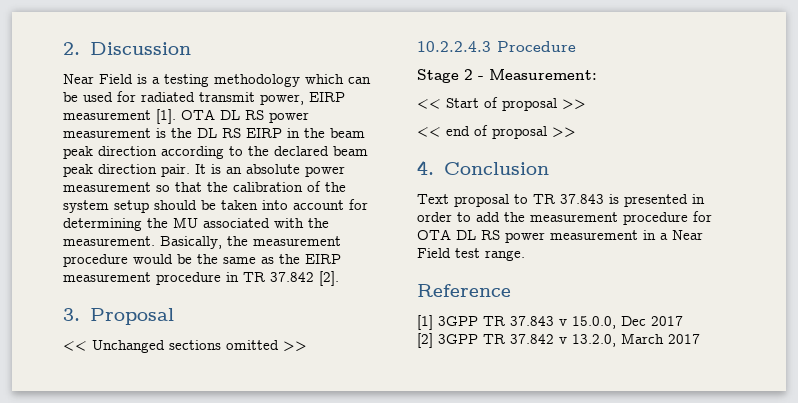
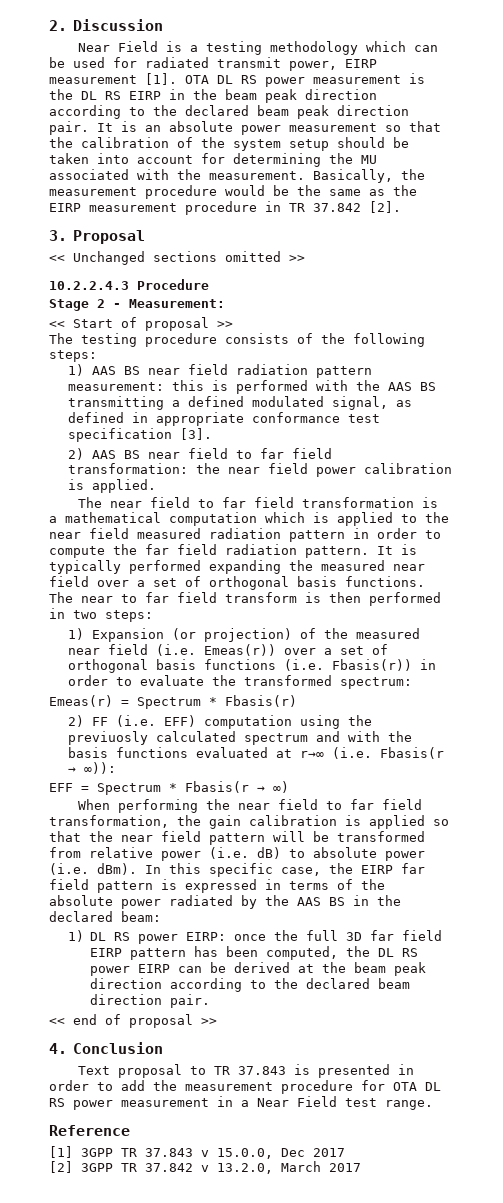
(586, 104) none -> [49,333,425,347] [49,350,97,362] [67,364,372,378] [67,380,436,394] [67,396,412,410] [67,412,380,426] [67,428,212,442] [67,448,332,460] [67,463,452,477] [67,479,156,493] [78,497,439,508] [49,512,449,526] [49,528,441,542] [49,544,417,558] [49,560,425,574] [49,576,425,590] [49,592,441,606] [49,608,153,622] [67,628,420,642] [67,644,388,656] [67,659,436,673] [67,675,412,689] [49,695,297,709] [67,715,372,729] [67,731,412,745] [67,747,444,759] [67,762,116,774] [49,781,289,795] [78,799,423,813] [49,815,449,829] [49,831,425,845] [49,847,425,861] [49,863,425,877] [49,879,385,893] [49,895,401,909] [49,911,161,922] [67,930,443,944] [90,946,419,960] [90,962,427,976] [90,978,411,992] [90,994,211,1008] // The testing procedure consists of the following steps: // 1) AAS BS near field radiation pattern measurement: this is performed with the AAS BS transmitting a defined modulated signal, as defined in appropriate conformance test specification [3]. // 2) AAS BS near field to far field transformation: the near field power calibration is applied. // The near field to far field transformation is a mathematical computation which is applied to the near field measured radiation pattern in order to compute the far field radiation pattern. It is typically performed expanding the measured near field over a set of orthogonal basis functions. The near to far field transform is then performed in two steps: // 1) Expansion (or projection) of the measured near field (i.e. Emeas(r)) over a set of orthogonal basis functions (i.e. Fbasis(r)) in order to evaluate the transformed spectrum: // Emeas(r) = Spectrum * Fbasis(r) // 2) FF (i.e. EFF) computation using the previuosly calculated spectrum and with the basis functions evaluated at r→∞ (i.e. Fbasis(r → ∞)): // EFF = Spectrum * Fbasis(r → ∞) // When performing the near field to far field transformation, the gain calibration is applied so that the near field pattern will be transformed from relative power (i.e. dB) to absolute power (i.e. dBm). In this specific case, the EIRP far field pattern is expressed in terms of the absolute power radiated by the AAS BS in the declared beam: // 1) DL RS power EIRP: once the full 3D far field EIRP pattern has been computed, the DL RS power EIRP can be derived at the beam peak direction according to the declared beam direction pair.

